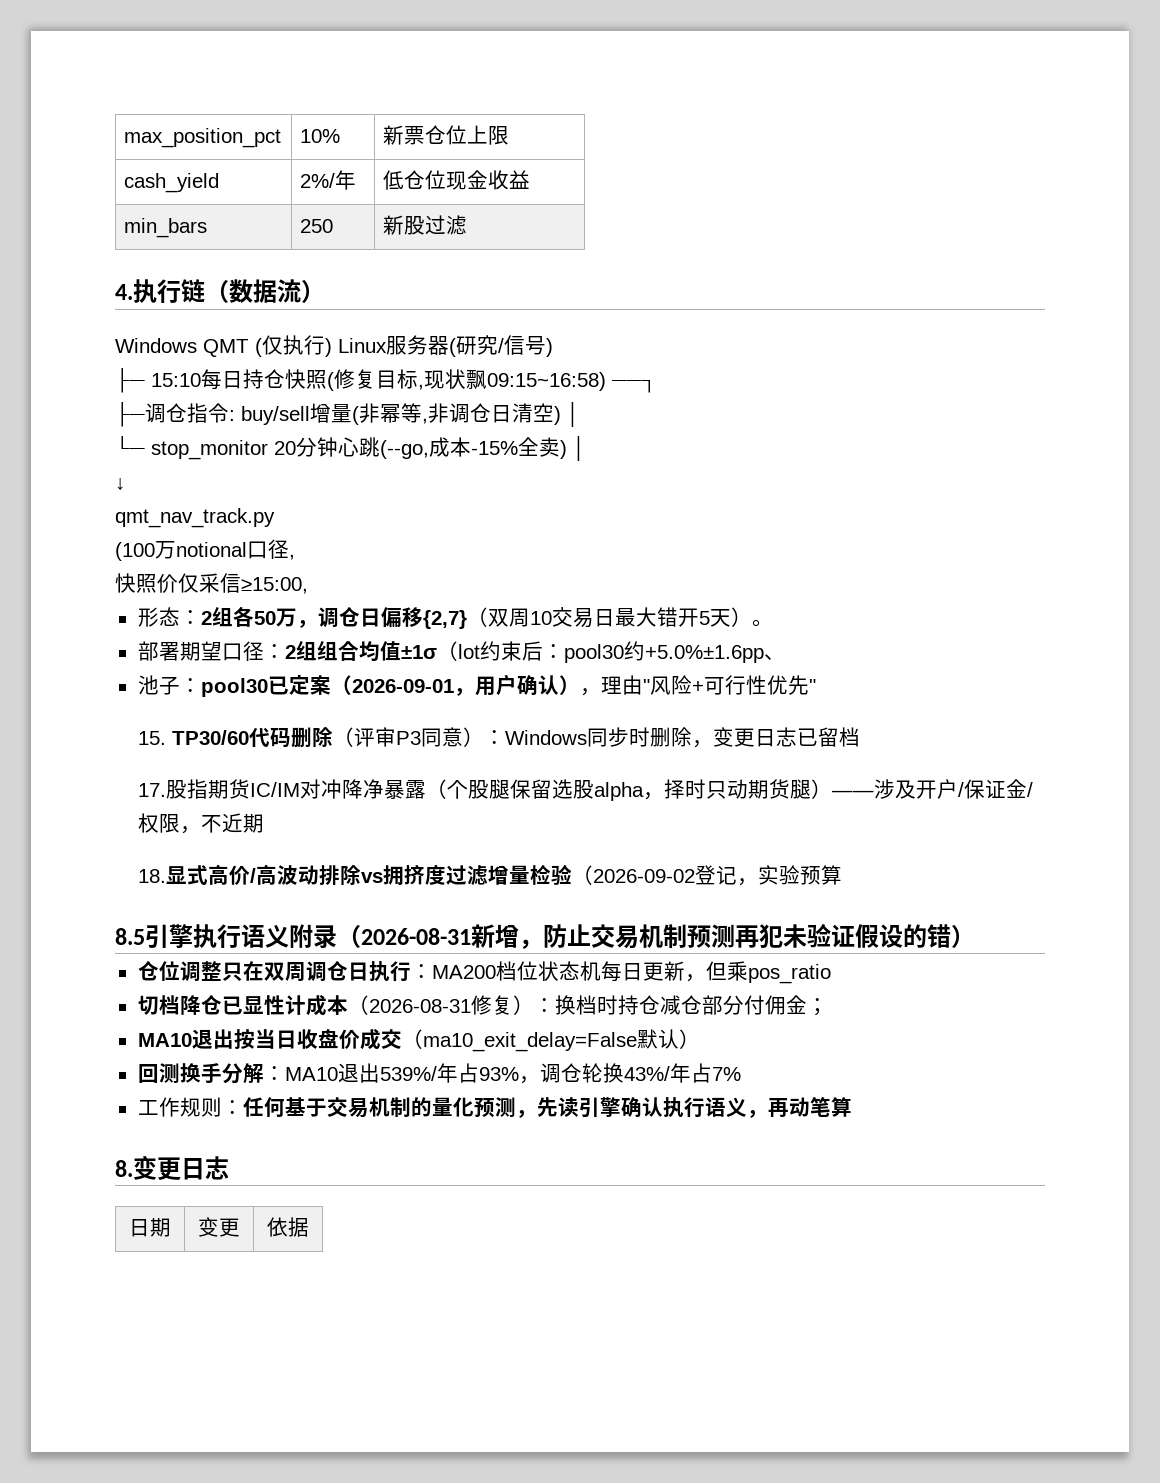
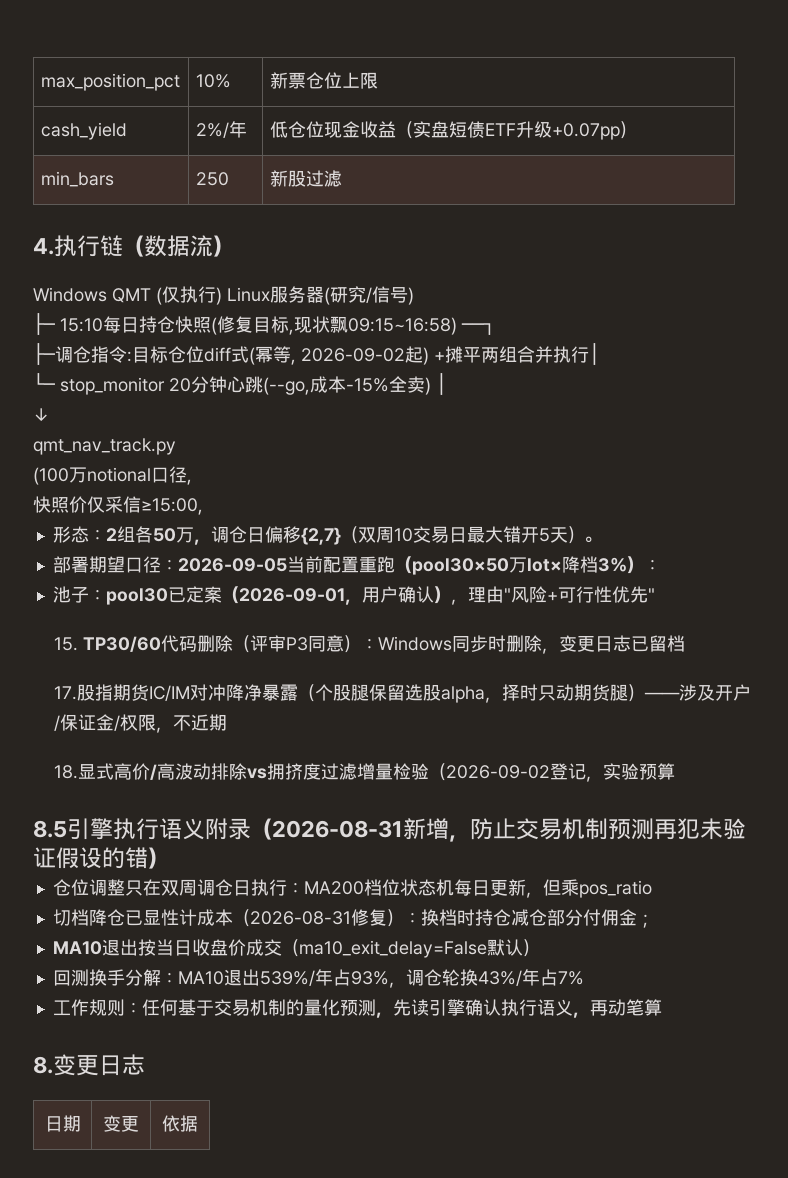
(531, 179) none -> [395,121,637,140] （实盘短债ETF升级+0.07pp）
[241,403,561,425] buy/sell增量(非幂等,非调仓日清空) -> [132,346,589,365] 目标仓位diff式(幂等, 2026-09-02起) +摊平两组合并执行
[284,641,785,663] 2组组合均值±1σ（lot约束后：pool30约+5.0%±1.6pp、 -> [177,556,661,575] 2026-09-05当前配置重跑（pool30×50万lot×降档3%）：

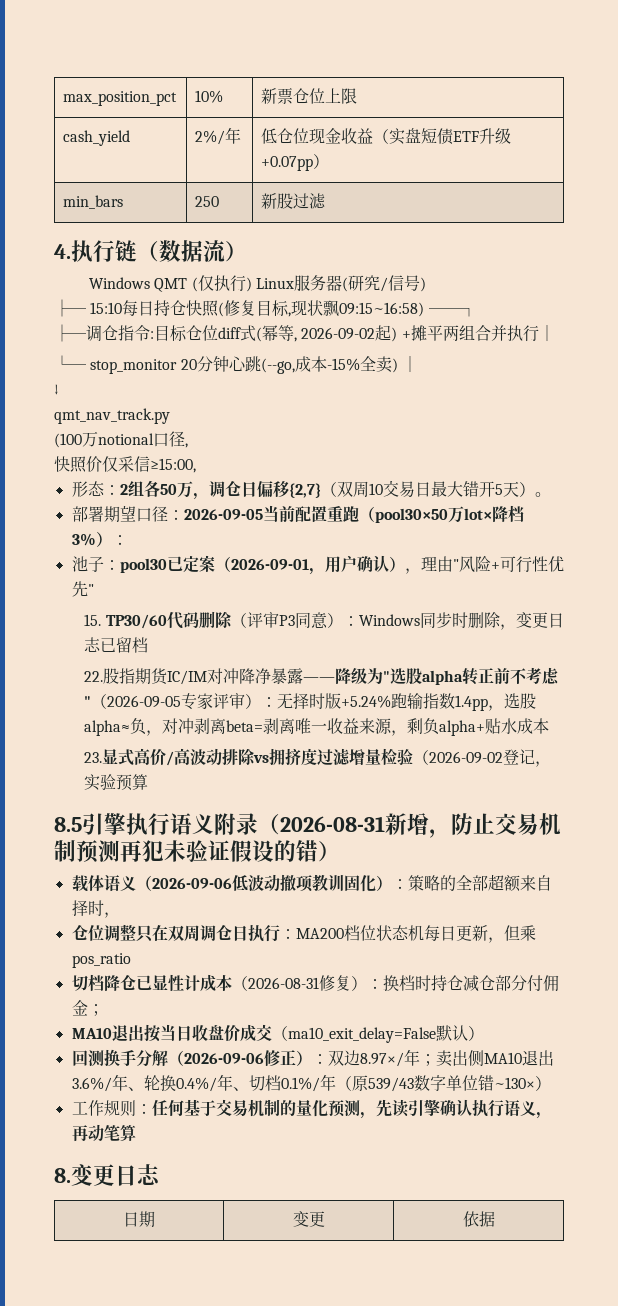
[53,686,77,700] 17. -> [84,671,104,682] 22.
[297,684,751,703] [53,714,227,733] [53,765,78,779] （个股腿保留选股alpha，择时只动期货腿）——涉及开户/保证金/权限，不近期 // 18. -> [303,667,560,685] [84,692,537,711] [84,718,550,736] [84,752,103,763] ——降级为"选股alpha转正前不考虑"（2026-09-05专家评审）：无择时版+5.24%跑输指数1.4pp，选股alpha≈负，对冲剥离beta=剥离唯一收益来源，剩负alpha+贴水成本 // 23.
(169, 858) none -> [71,874,552,892] [71,900,120,918] // 载体语义（2026-09-06低波动撤项教训固化）：策略的全部超额来自择时，
[160,969,584,988] ：MA10退出539%/年占93%，调仓轮换43%/年占7% -> [167,1049,554,1067] [71,1074,551,1092] （2026-09-06修正）：双边8.97×/年；卖出侧MA10退出3.6%/年、轮换0.4%/年、切档0.1%/年（原539/43数字单位错~130×）

